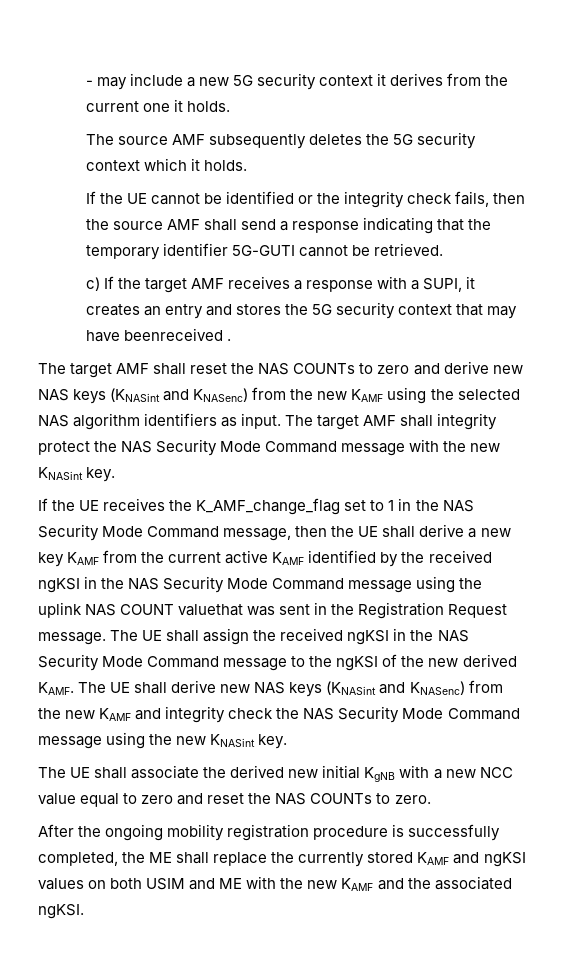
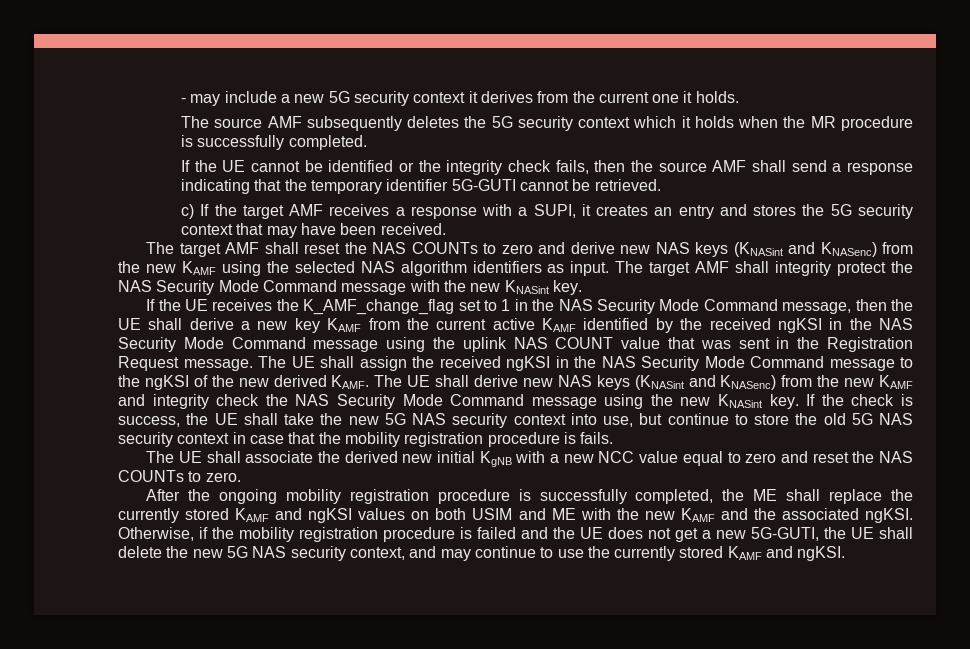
[203,160,247,171] holds. -> [694,116,913,131] [180,135,367,150] holds when the MR procedure is successfully completed.
[123,328,231,341] beenreceived . -> [340,223,446,235] been received.
[178,604,244,616] valuethat -> [621,337,695,349] value that
(288, 741) none -> [806,394,914,406] [118,413,913,428] [118,432,614,447] If the check is success, the UE shall take the new 5G NAS security context into use, but continue to store the old 5G NAS security context in case that the mobility registration procedure is fails.
(84, 911) none -> [118,527,913,542] [118,546,846,561] Otherwise, if the mobility registration procedure is failed and the UE does not get a new 5G-GUTI, the UE shall delete the new 5G NAS security context, and may continue to use the currently stored KAMF and ngKSI.

